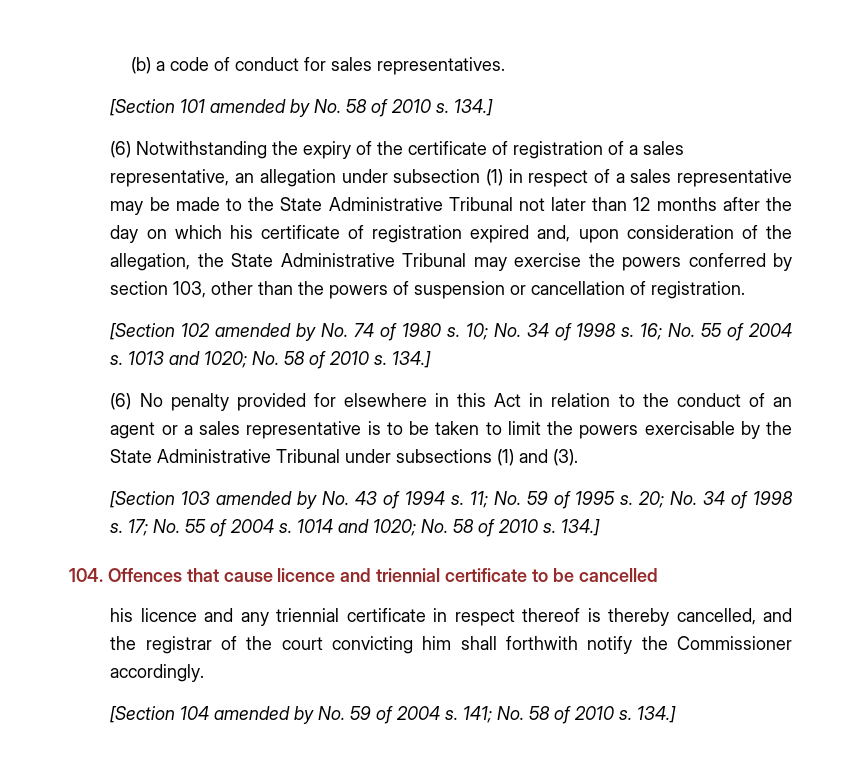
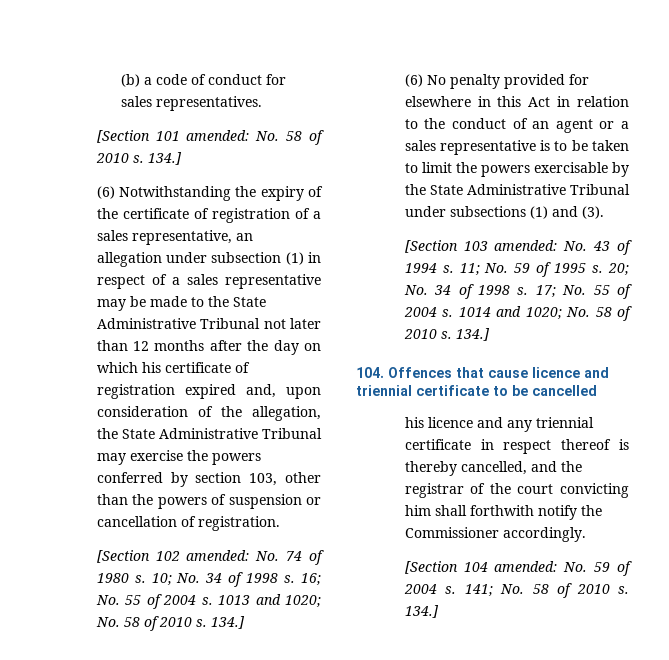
[210,99,311,117] amended by -> [186,130,250,141] amended:
[215,323,317,341] amended by -> [186,550,250,561] amended:
[216,491,318,509] amended by -> [494,240,558,251] amended:
[214,706,315,724] amended by -> [494,561,558,572] amended:

